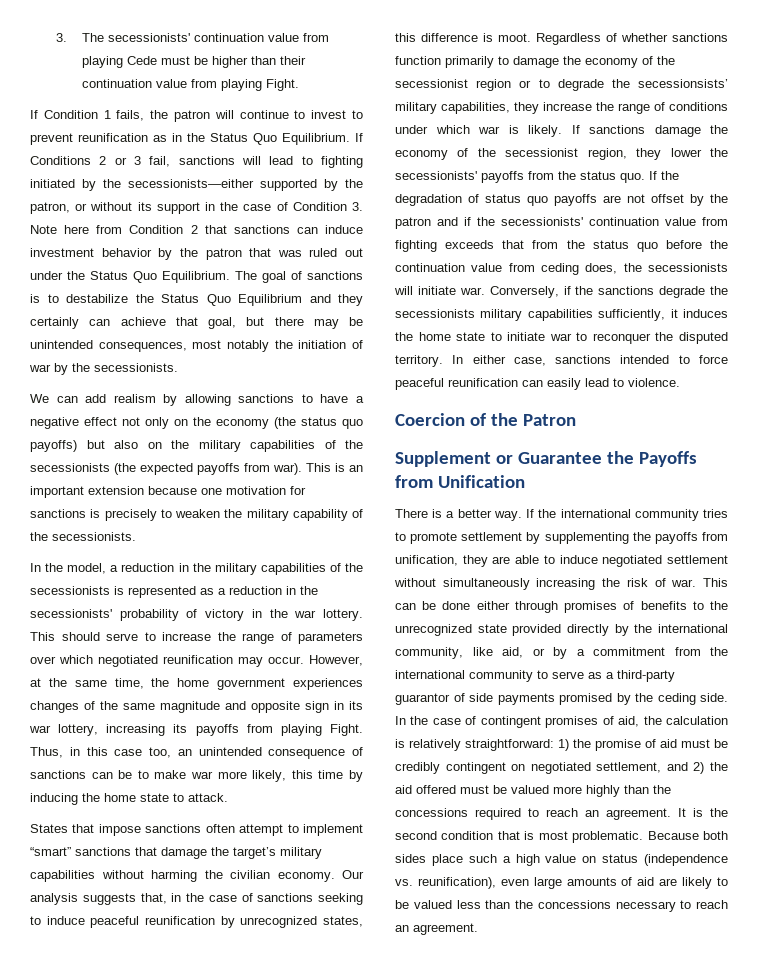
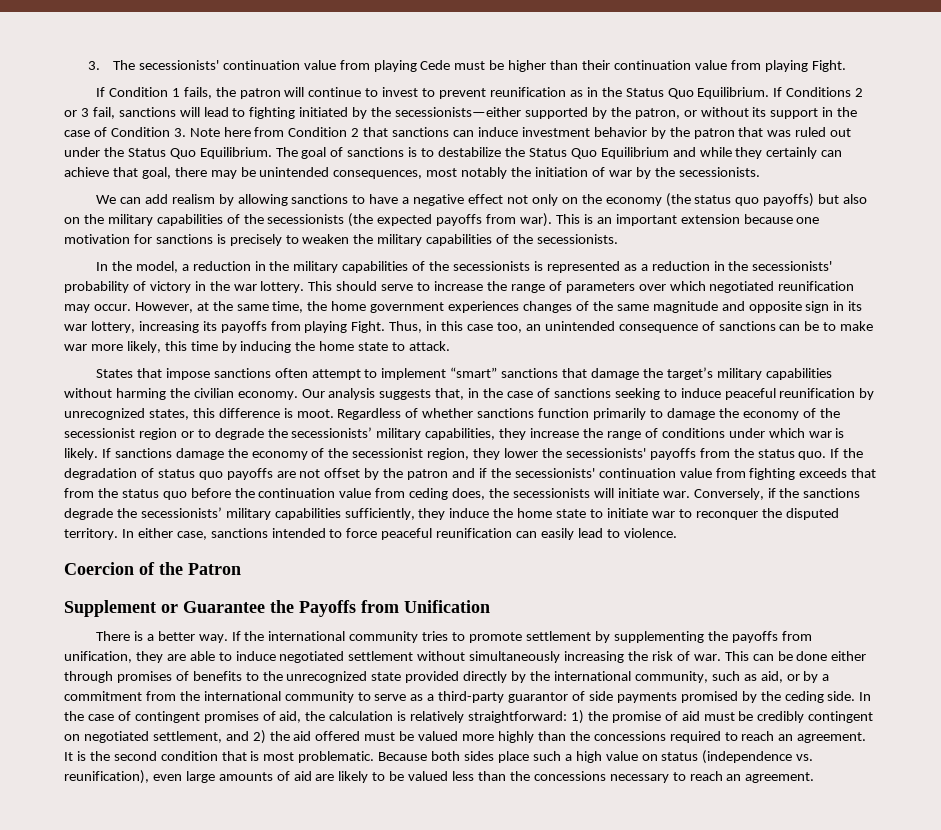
(331, 298) none -> [699,147,732,157] while
[246,317,265,326] but -> (171, 173) none
[292,509,348,521] capability -> [426,234,493,246] capabilities
[638,79,728,88] secessionsists’ -> [291,427,373,438] secessionists’
[395,309,475,318] secessionists -> [140,507,222,518] secessionists’
[670,309,728,318] it induces -> [418,508,490,520] they induce
[472,647,493,656] like -> [711,671,757,681] such as

